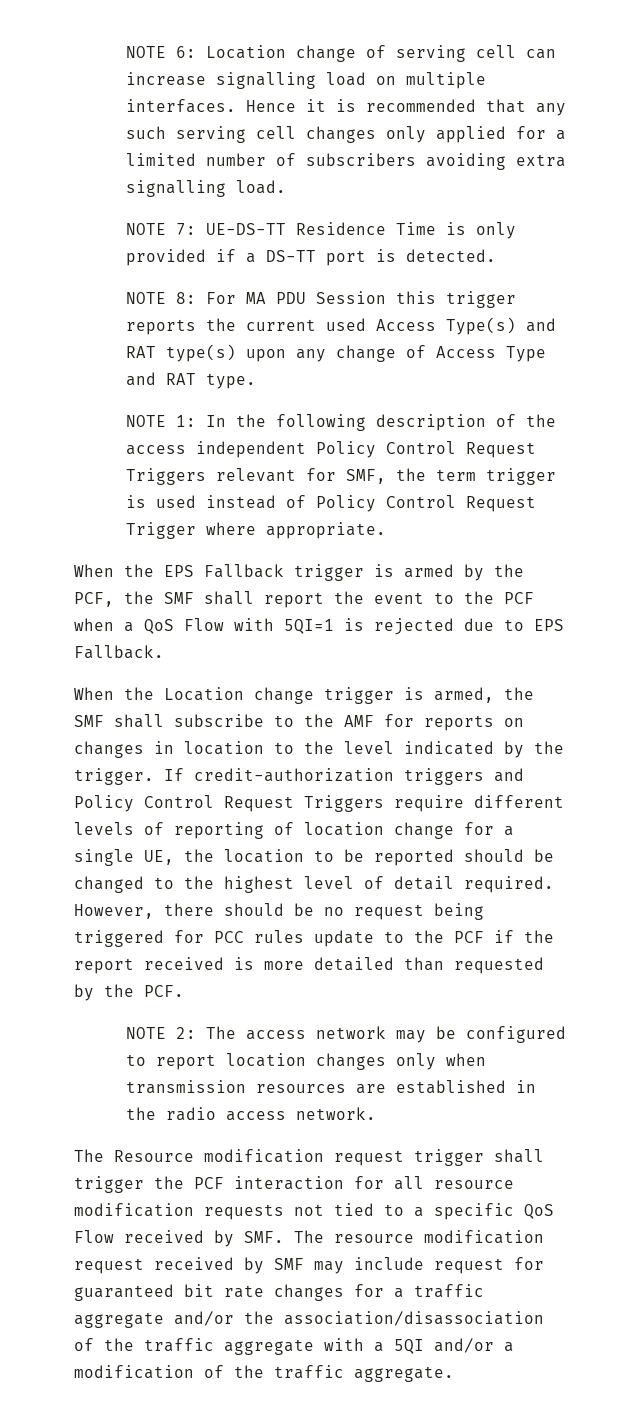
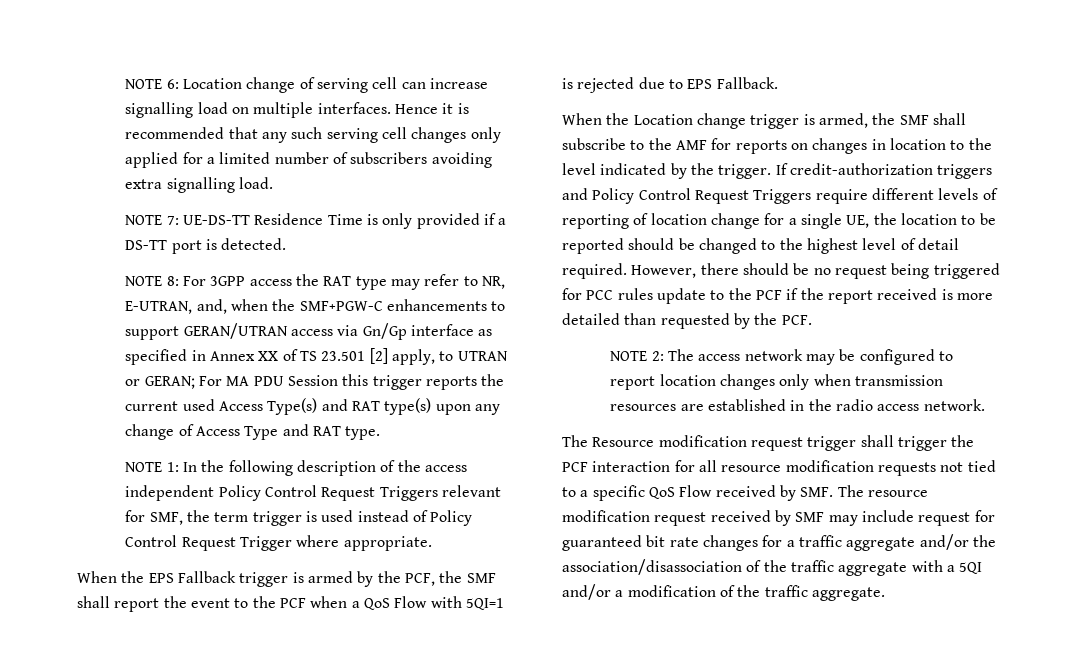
(237, 298) none -> [210,274,505,290] [125,299,506,314] [125,323,493,340] [125,348,508,365] [125,376,222,389] 3GPP access the RAT type may refer to NR, E-UTRAN, and, when the SMF+PGW-C enhancements to support GERAN/UTRAN access via Gn/Gp interface as specified in Annex XX of TS 23.501 [2] apply, to UTRAN or GERAN; For

